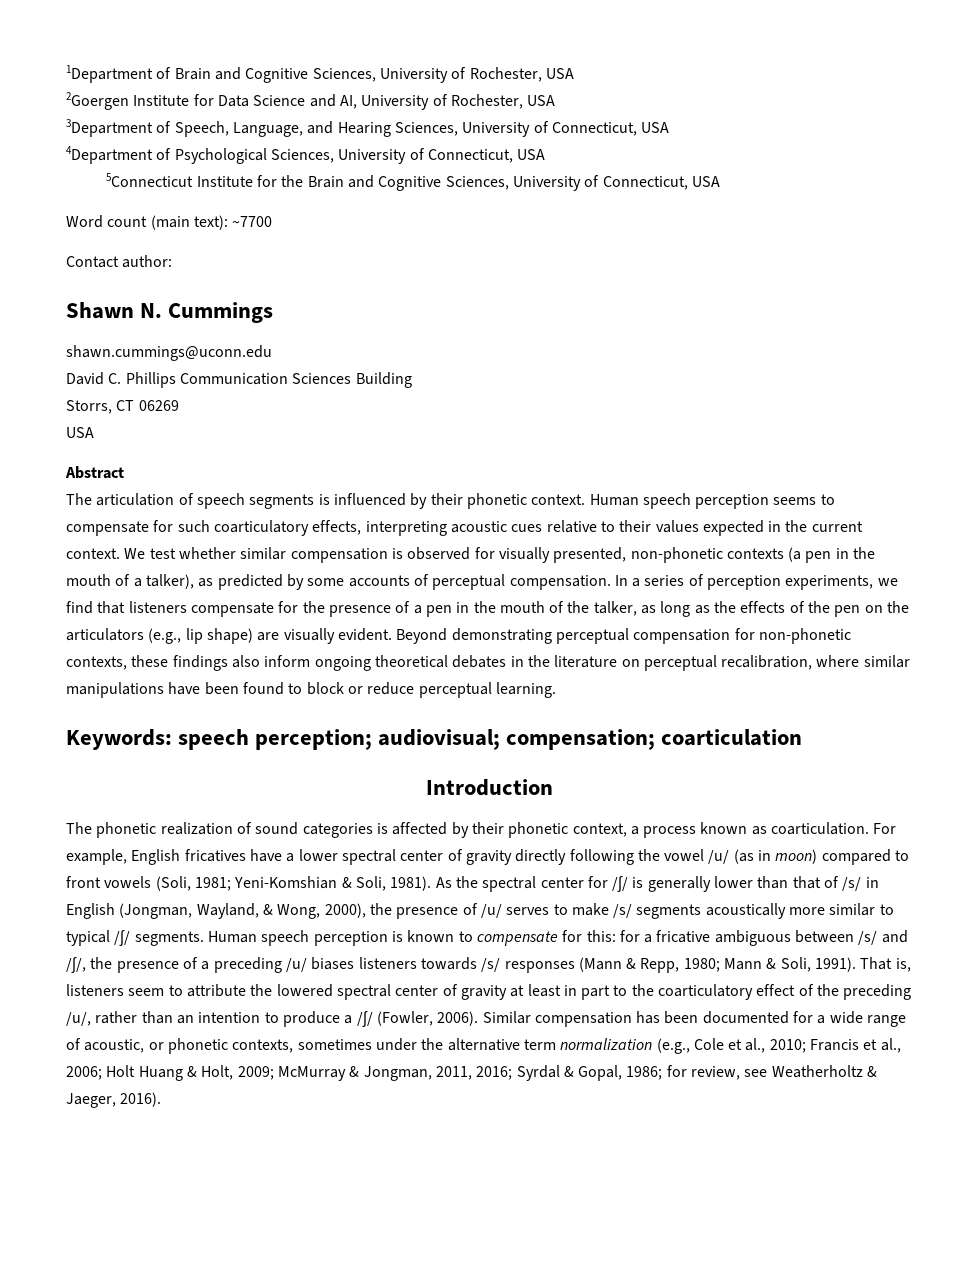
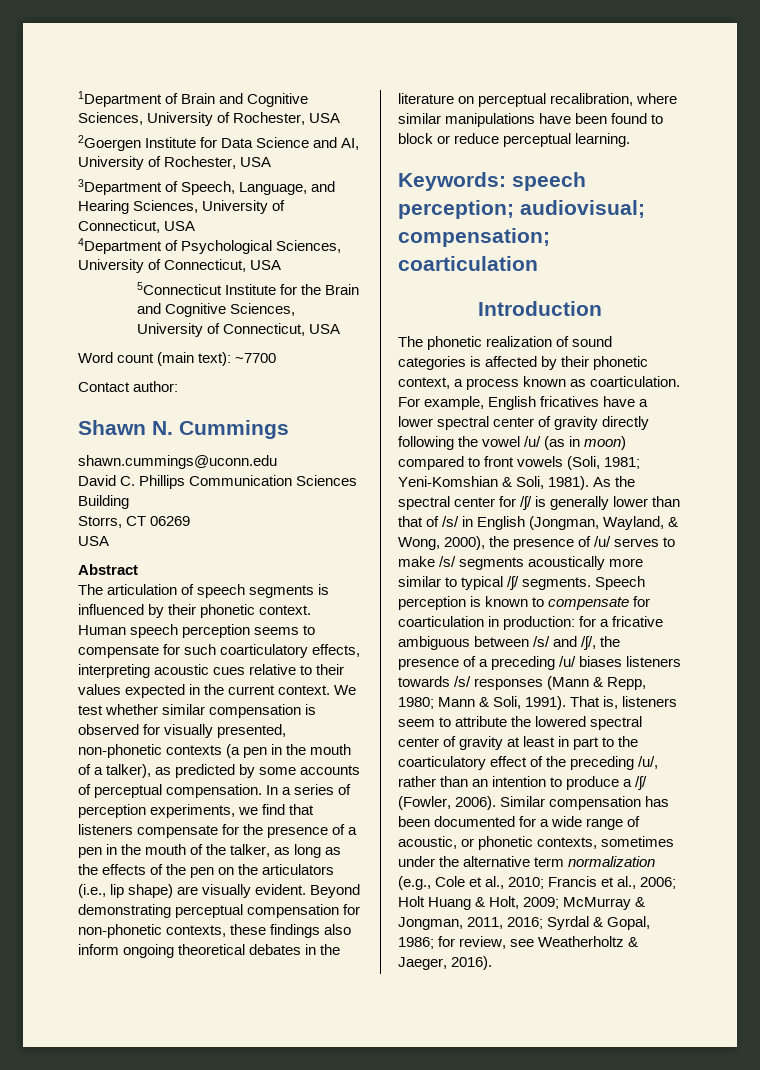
[148,628,182,644] (e.g., -> [78,884,106,898] (i.e.,
[207,930,310,946] Human speech -> [595,576,646,590] Speech
[586,930,616,942] this: -> [398,616,576,630] coarticulation in production:

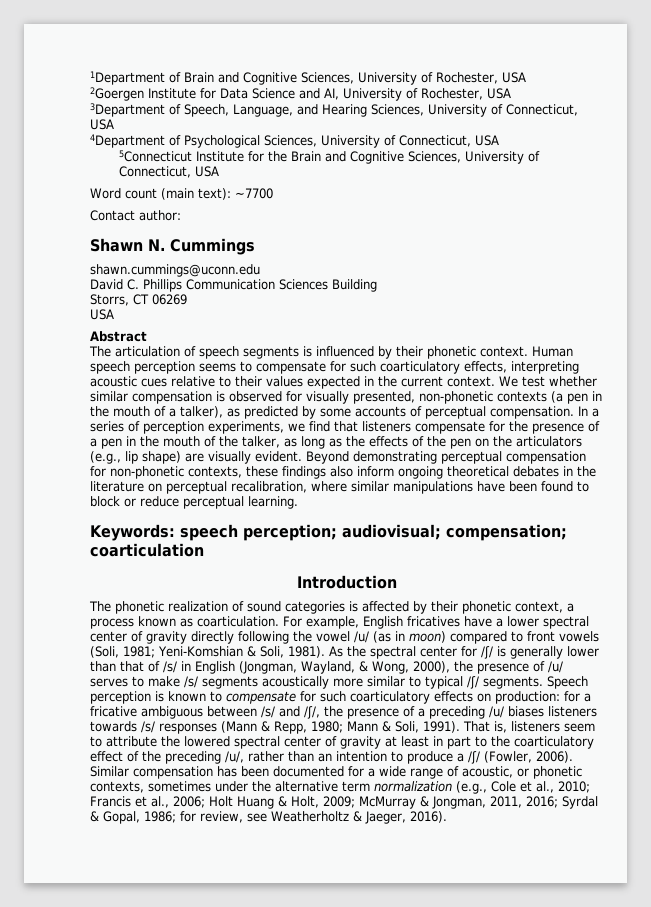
[78,884,106,898] (i.e., -> [90,451,121,464] (e.g.,
[398,616,500,627] coarticulation in -> [320,691,491,704] such coarticulatory effects on

